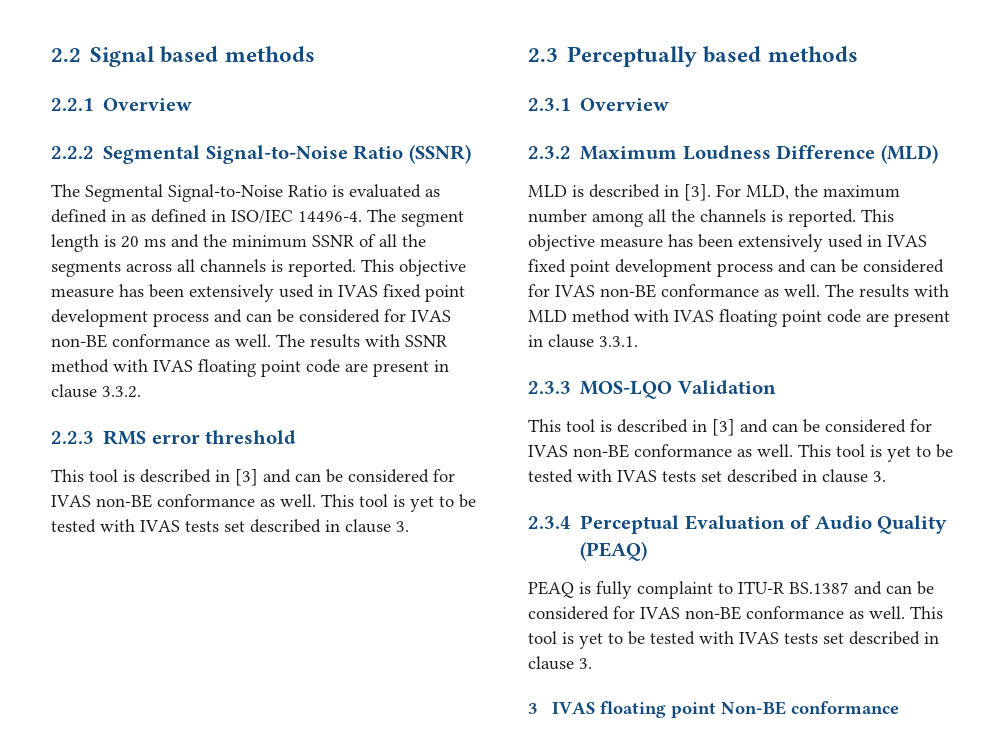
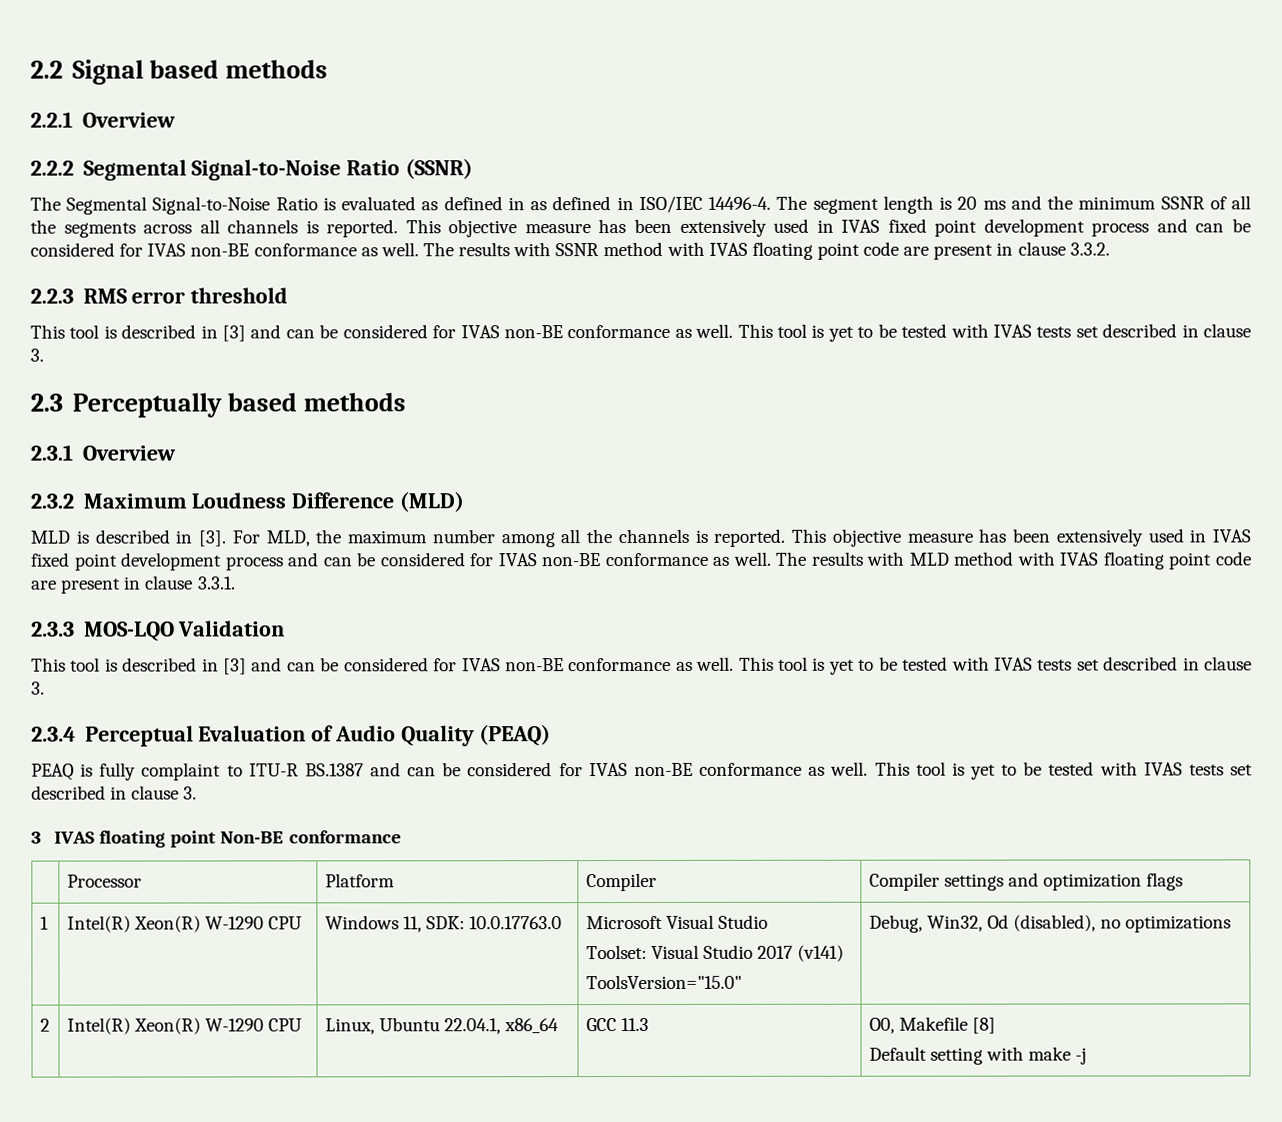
(899, 707) none -> [66,874,142,888] [324,873,395,888] [585,872,657,892] [868,872,1184,891] [39,916,49,930] [66,915,302,933] [324,915,562,933] [585,914,768,930] [585,944,845,962] [585,974,742,990] [868,914,1232,933] [39,1018,50,1032] [66,1017,302,1035] [324,1017,559,1035] [585,1017,649,1032] [868,1016,996,1034] [868,1046,1088,1065] // | Processor | Platform | Compiler | Compiler settings and optimization flags // 1 | Intel(R) Xeon(R) W-1290 CPU | Windows 11, SDK: 10.0.17763.0 | Microsoft Visual Studio // Toolset: Visual Studio 2017 (v141) // ToolsVersion="15.0" | Debug, Win32, Od (disabled), no optimizations // 2 | Intel(R) Xeon(R) W-1290 CPU | Linux, Ubuntu 22.04.1, x86_64 | GCC 11.3 | O0, Makefile [8] // Default setting with make -j

